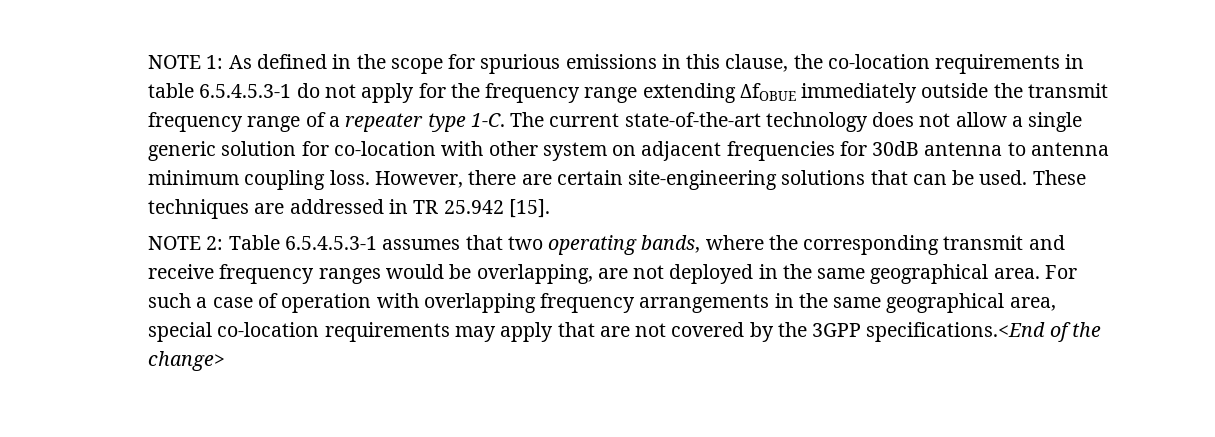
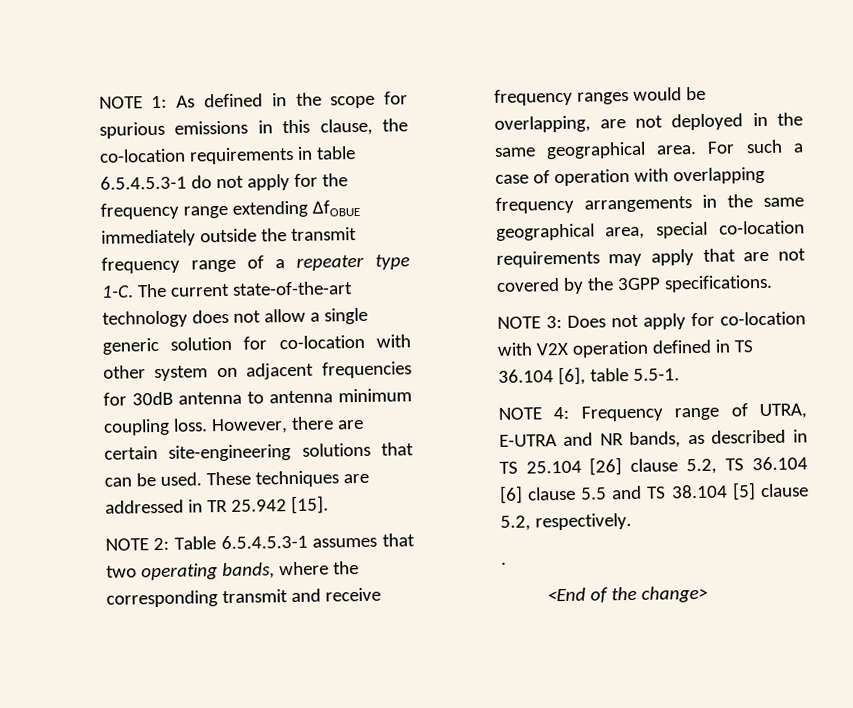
[866,322,1046,342] specifications.<End -> [663,274,773,293] [496,311,806,330] [496,339,754,358] [497,366,680,386] [497,403,807,422] [498,429,808,449] [498,456,808,476] [498,482,809,504] [499,512,632,531] [500,561,507,565] [547,587,587,602] specifications. // NOTE 3: Does not apply for co-location with V2X operation defined in TS 36.104 [6], table 5.5-1. // NOTE 4: Frequency range of UTRA, E-UTRA and NR bands, as described in TS 25.104 [26] clause 5.2, TS 36.104 [6] clause 5.5 and TS 38.104 [5] clause 5.2, respectively. // . // <End

